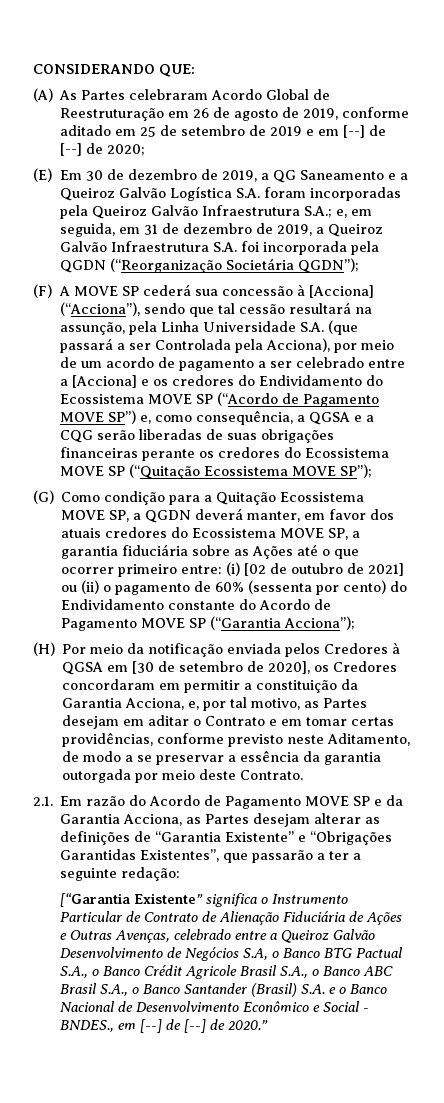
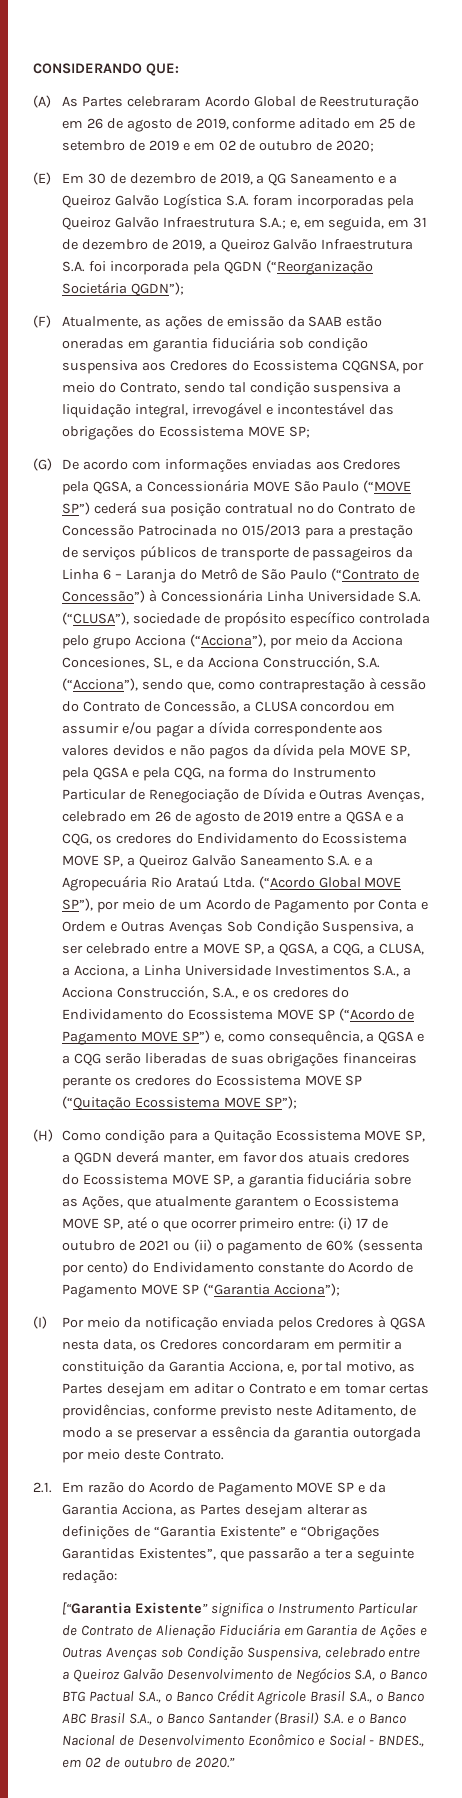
[343,125,387,138] [60,143,83,156] [--] de [--] -> [218,140,313,151] 02 de outubro
[59,284,375,298] [60,302,373,317] [60,320,359,335] [60,338,395,353] [60,357,255,371] A MOVE SP cederá sua concessão à [Acciona] (“Acciona”), sendo que tal cessão resultará na assunção, pela Linha Universidade S.A. (que passará a ser Controlada pela Acciona), por meio de um acordo de pagamento -> [61,316,383,330] [61,336,368,352] [61,360,425,374] [61,382,402,396] [61,402,394,418] [61,426,310,440] [33,458,402,473] [61,479,412,495] [61,501,416,517] [61,524,414,539] [61,545,414,561] [61,568,420,583] [61,589,421,603] [61,611,430,627] [61,634,404,649] [61,655,381,669] [61,677,427,693] [61,701,396,713] [61,721,384,737] [61,743,411,759] [61,767,377,781] [61,787,425,803] [61,811,405,825] [61,833,408,846] [61,855,374,868] [61,875,402,891] [61,898,429,913] [61,921,403,935] Atualmente, as ações de emissão da SAAB estão oneradas em garantia fiduciária sob condição suspensiva aos Credores do Ecossistema CQGNSA, por meio do Contrato, sendo tal condição suspensiva a liquidação integral, irrevogável e incontestável das obrigações do Ecossistema MOVE SP; // (G) De acordo com informações enviadas aos Credores pela QGSA, a Concessionária MOVE São Paulo (“MOVE SP”) cederá sua posição contratual no do Contrato de Concessão Patrocinada nº 015/2013 para a prestação de serviços públicos de transporte de passageiros da Linha 6 – Laranja do Metrô de São Paulo (“Contrato de Concessão”) à Concessionária Linha Universidade S.A. (“CLUSA”), sociedade de propósito específico controlada pelo grupo Acciona (“Acciona”), por meio da Acciona Concesiones, SL, e da Acciona Construcción, S.A. (“Acciona”), sendo que, como contraprestação à cessão do Contrato de Concessão, a CLUSA concordou em assumir e/ou pagar a dívida correspondente aos valores devidos e não pagos da dívida pela MOVE SP, pela QGSA e pela CQG, na forma do Instrumento Particular de Renegociação de Dívida e Outras Avenças, celebrado em 26 de agosto de 2019 entre a QGSA e a CQG, os credores do Endividamento do Ecossistema MOVE SP, a Queiroz Galvão Saneamento S.A. e a Agropecuária Rio Arataú Ltda. (“Acordo Global MOVE SP”), por meio de um Acordo de Pagamento por Conta e Ordem e Outras Avenças Sob Condição Suspensiva,
[72,375,138,388] [Acciona] -> [202,943,425,956] [61,965,412,977] [61,985,238,999] MOVE SP, a QGSA, a CQG, a CLUSA, a Acciona, a Linha Universidade Investimentos S.A., a Acciona Construcción, S.A.,
[33,490,54,504] (G) -> [33,1129,53,1142] (H)
[252,546,294,559] Ações -> [81,1196,400,1210] [61,1218,123,1230] Ações, que atualmente garantem o Ecossistema MOVE SP,
[244,563,405,576] [02 de outubro de 2021] -> [356,1218,389,1229] [61,1240,169,1251] 17 de outubro de 2021
[33,642,55,656] (H) -> [33,1316,47,1329] (I)
[107,661,311,674] em [30 de setembro de 2020], -> [61,1339,136,1351] nesta data,
(346, 916) none -> [283,1625,358,1636] em Garantia
[115,930,171,943] Avenças, -> [105,1646,321,1661] Avenças sob Condição Suspensiva,
[140,1019,207,1033] [--] de [--] -> [84,1757,173,1768] 02 de outubro

